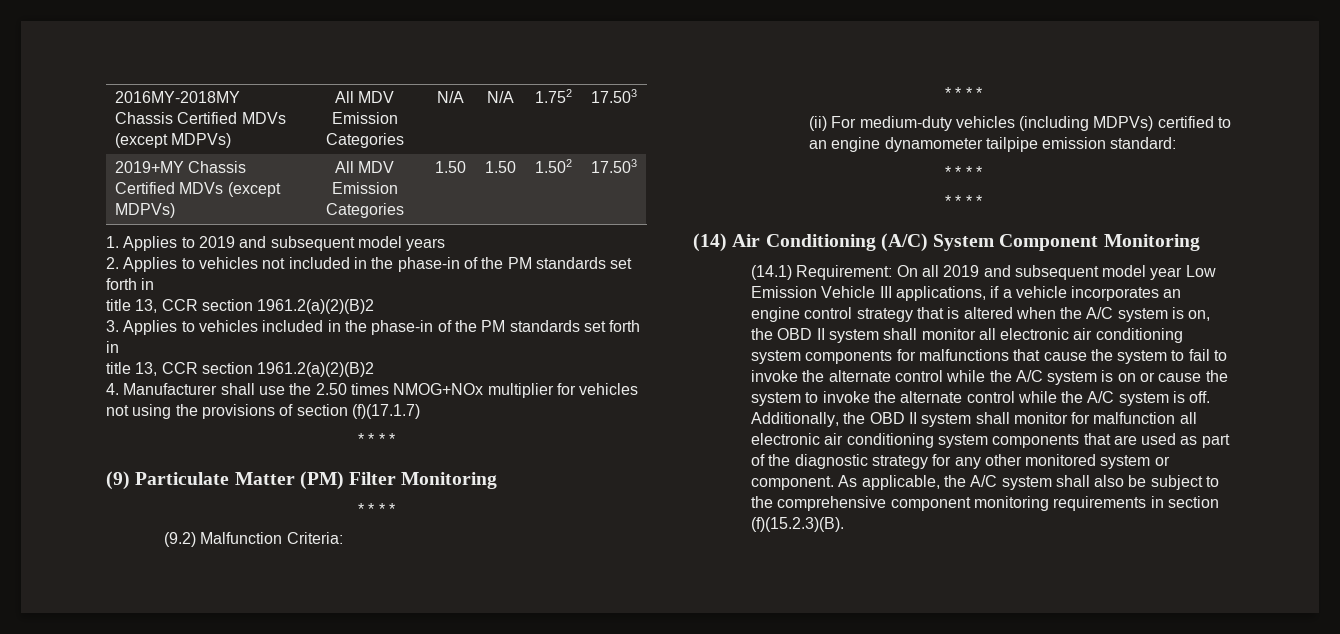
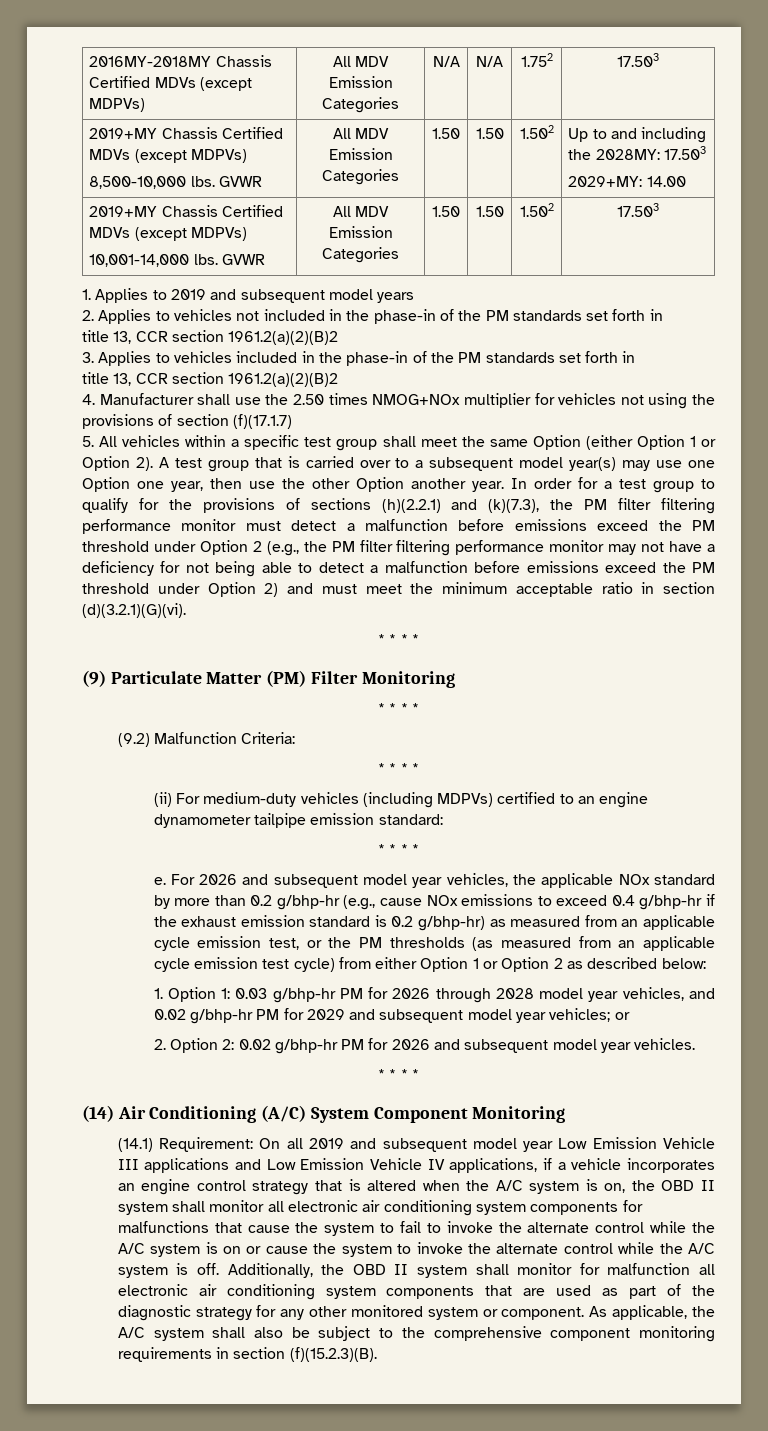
(175, 210) none -> [89,176,263,189] [332,128,390,139] [328,148,393,160] [322,169,399,185] [431,128,460,139] [475,128,504,139] [519,125,554,139] [568,127,707,143] [568,146,707,160] [568,176,686,187] [89,205,284,217] [89,227,248,241] [89,254,266,267] // 8,500-10,000 lbs. GVWR | All MDV Emission Categories | 1.50 | 1.50 | 1.502 | Up to and including the 2028MY: 17.503 // 2029+MY: 14.00 // 2019+MY Chassis Certified MDVs (except MDPVs) // 10,001-14,000 lbs. GVWR
(420, 411) none -> [82,435,716,451] [82,456,715,472] [82,477,715,493] [82,498,715,514] [82,519,715,534] [82,540,716,556] [82,561,715,577] [82,582,715,597] [82,603,186,618] // 5. All vehicles within a specific test group shall meet the same Option (either Option 1 or Option 2). A test group that is carried over to a subsequent model year(s) may use one Option one year, then use the other Option another year. In order for a test group to qualify for the provisions of sections (h)(2.2.1) and (k)(7.3), the PM filter filtering performance monitor must detect a malfunction before emissions exceed the PM threshold under Option 2 (e.g., the PM filter filtering performance monitor may not have a deficiency for not being able to detect a malfunction before emissions exceed the PM threshold under Option 2) and must meet the minimum acceptable ratio in section (d)(3.2.1)(G)(vi).
(982, 172) none -> [153,873,715,888] [153,894,715,910] [153,915,715,931] [153,936,715,951] [153,957,706,972] [153,987,715,1003] [153,1008,630,1024] [153,1038,696,1054] // e. For 2026 and subsequent model year vehicles, the applicable NOx standard by more than 0.2 g/bhp-hr (e.g., cause NOx emissions to exceed 0.4 g/bhp-hr if the exhaust emission standard is 0.2 g/bhp-hr) as measured from an applicable cycle emission test, or the PM thresholds (as measured from an applicable cycle emission test cycle) from either Option 1 or Option 2 as described below: // 1. Option 1: 0.03 g/bhp-hr PM for 2026 through 2028 model year vehicles, and 0.02 g/bhp-hr PM for 2029 and subsequent model year vehicles; or // 2. Option 2: 0.02 g/bhp-hr PM for 2026 and subsequent model year vehicles.
(892, 292) none -> [144,1158,445,1173] applications and Low Emission Vehicle IV

